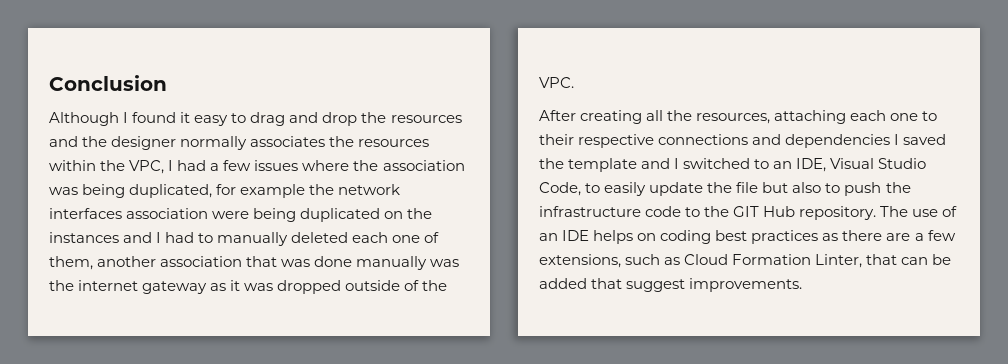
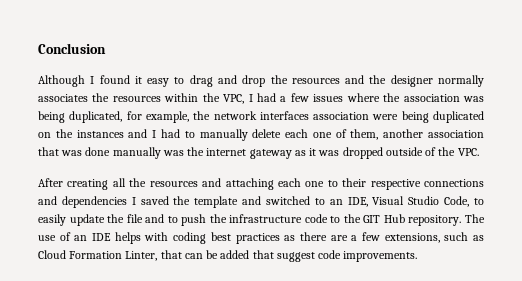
[240,184,306,198] example -> [145,111,189,123] example,
[291,232,349,243] deleted -> [252,129,282,138] delete
[696,113,771,124] resources, -> [149,178,222,187] resources and
[674,158,680,169] I -> (262, 200) none
[762,182,822,193] but also -> [145,214,165,223] and
[637,233,657,241] on -> [144,232,169,241] with
(686, 285) none -> [318,250,342,259] code

